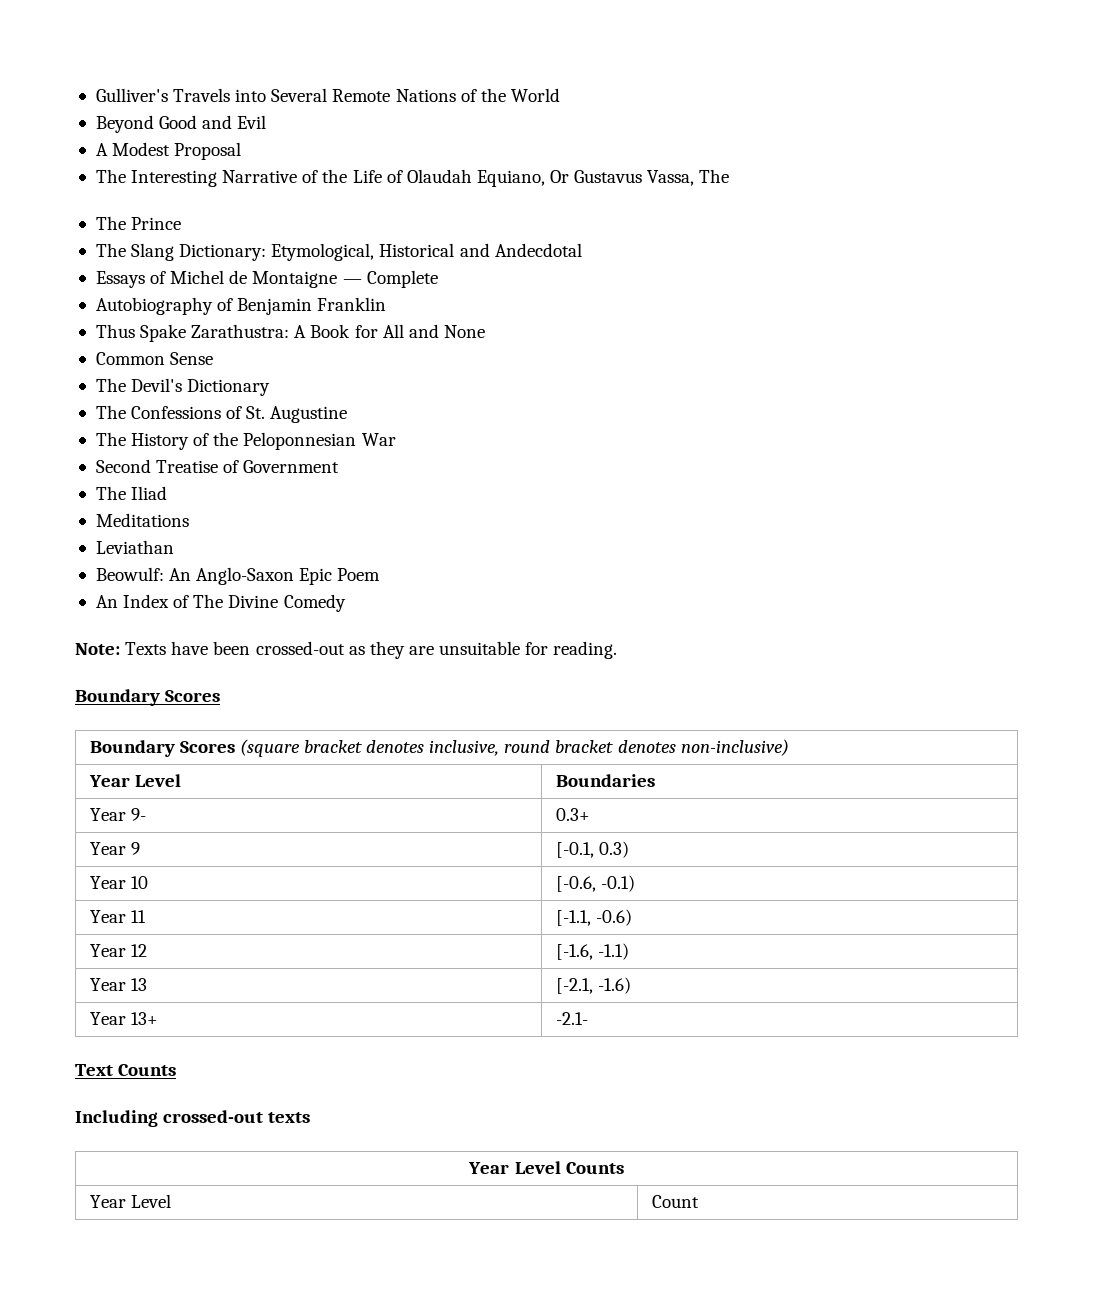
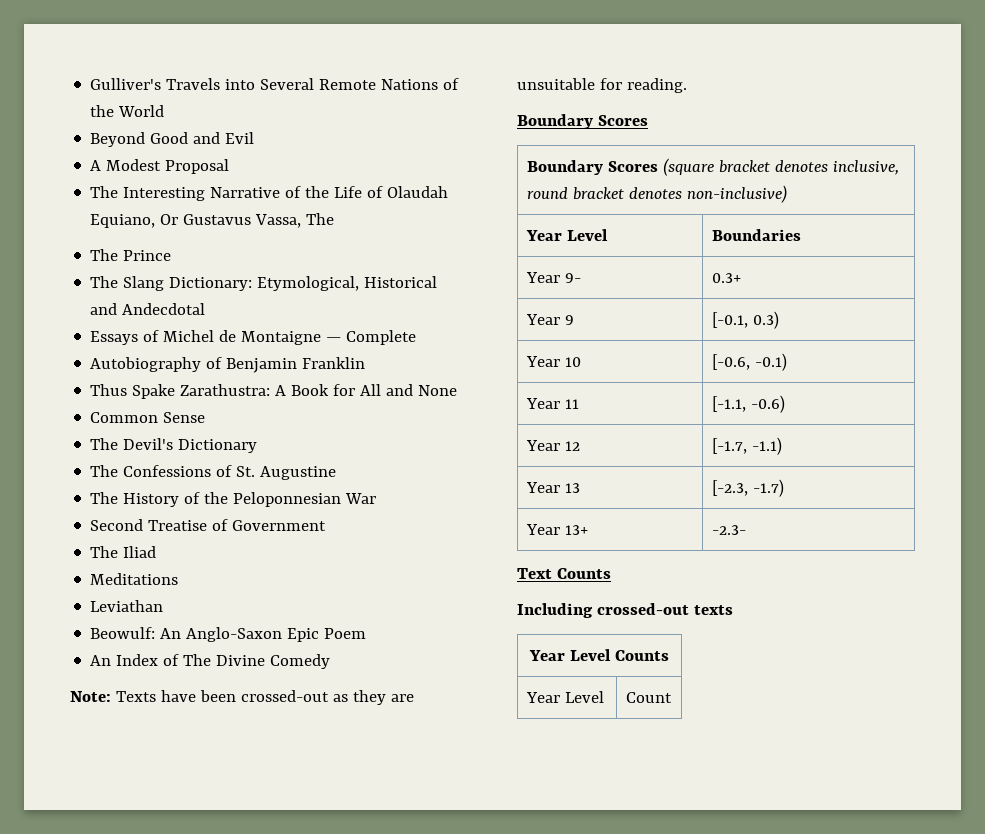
[555,944,593,960] [-1.6, -> [711,438,747,454] [-1.7,
[555,977,631,994] [-2.1, -1.6) -> [711,479,784,497] [-2.3, -1.7)
[555,1012,588,1025] -2.1- -> [711,525,746,535] -2.3-

